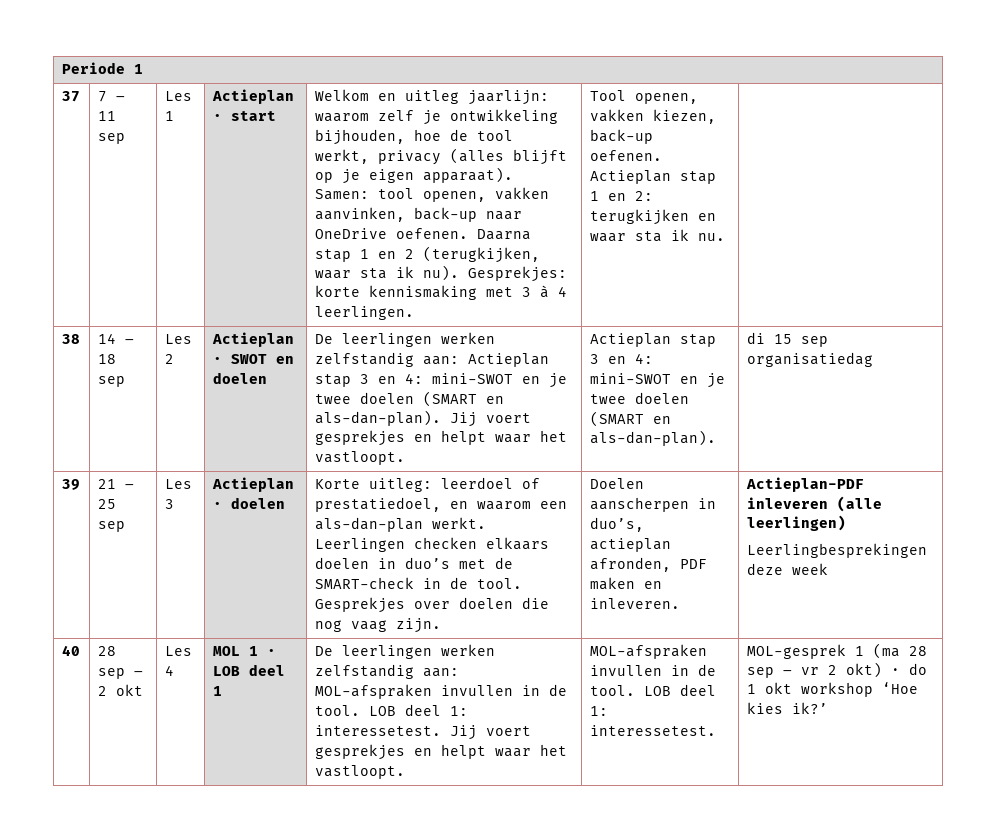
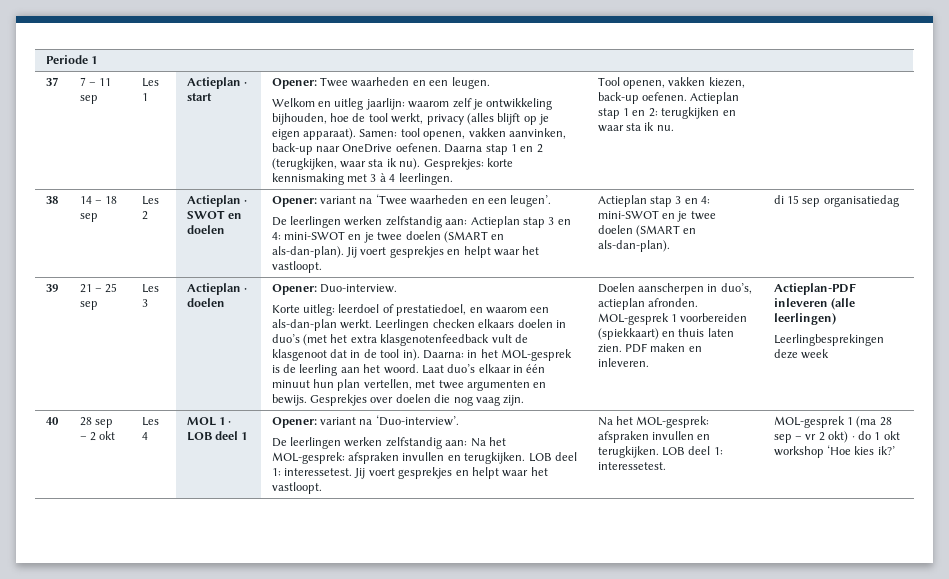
(276, 116) none -> [271,77,490,89] Opener: Twee waarheden en een leugen. //
(267, 378) none -> [271,194,552,207] Opener: variant na ‘Twee waarheden en een leugen’. //
(285, 503) none -> [271,284,398,295] Opener: Duo-interview. //
[458,557,513,569] [314,577,522,589] met de SMART-check in de tool. -> [303,334,528,346] [271,349,573,361] [271,364,546,376] [271,379,547,391] [271,394,307,406] (met het extra klasgenotenfeedback vult de klasgenoot dat in de tool in). Daarna: in het MOL-gesprek is de leerling aan het woord. Laat duo’s elkaar in één minuut hun plan vertellen, met twee argumenten en bewijs.
[589,557,671,572] afronden, -> [648,298,699,307] [597,313,748,325] [597,328,734,340] [597,344,622,353] afronden. MOL-gesprek 1 voorbereiden (spiekkaart) en thuis laten zien.
[314,644,495,659] [314,664,459,679] [314,684,567,699] [314,705,360,716] De leerlingen werken zelfstandig aan: MOL-afspraken invullen in de tool. -> [271,415,459,428] [271,437,506,449] [271,452,526,464] Opener: variant na ‘Duo-interview’. // De leerlingen werken zelfstandig aan: Na het MOL-gesprek: afspraken invullen en terugkijken.
[589,644,707,659] [589,664,716,676] [589,685,635,696] MOL-afspraken invullen in de tool. -> [597,416,710,428] [597,431,711,443] [597,446,659,458] Na het MOL-gesprek: afspraken invullen en terugkijken.

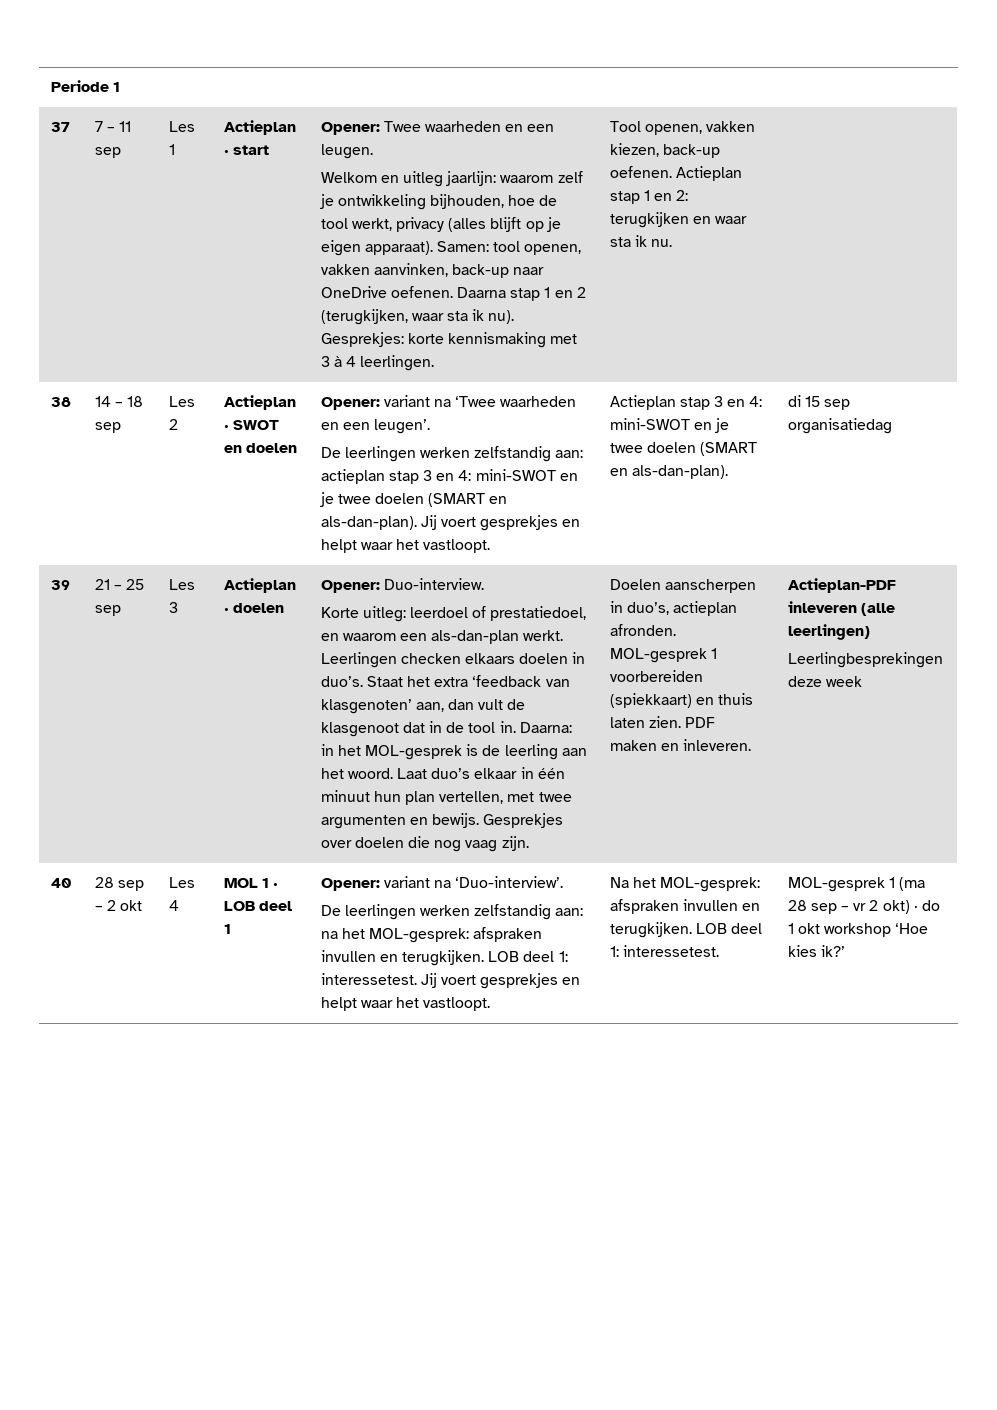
[470,216,520,228] Actieplan -> [320,469,385,484] actieplan
[271,334,490,346] duo’s (met het extra klasgenotenfeedback -> [320,675,570,687] [320,699,475,714] duo’s. Staat het extra ‘feedback van klasgenoten’ aan, dan
[402,349,420,361] in). -> [499,721,516,733] in.
[470,438,486,447] Na -> [320,931,338,939] na

